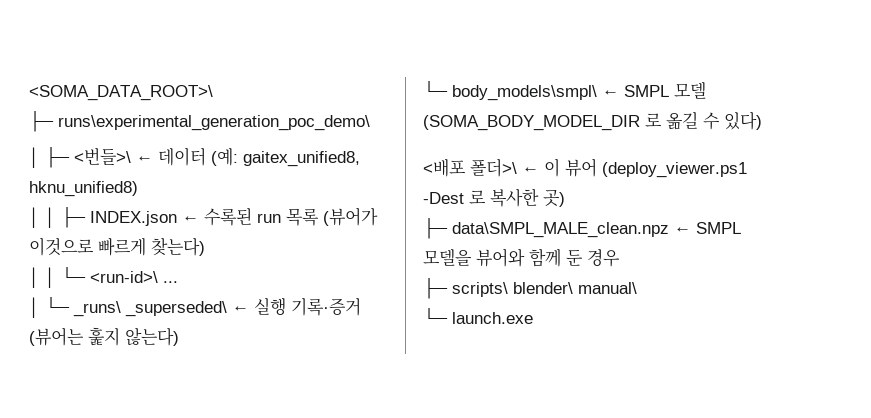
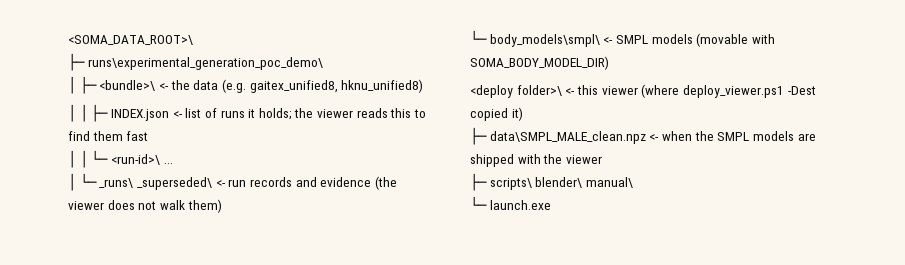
[74,147,238,166] <번들>\ ← 데이터 (예: -> [99,79,246,93] <bundle>\ <- the data (e.g.
[182,207,378,226] [29,237,205,256] ← 수록된 run 목록 (뷰어가 이것으로 빠르게 찾는다) -> [172,108,427,120] [68,131,149,141] <- list of runs it holds; the viewer reads this to find them fast
[232,298,361,316] [29,327,179,346] [423,81,706,101] [423,111,762,131] [423,158,747,178] [423,188,565,207] [423,218,741,239] [423,248,620,267] ← 실행 기록·증거 (뷰어는 훑지 않는다) // └─ body_models\smpl\ ← SMPL 모델 (SOMA_BODY_MODEL_DIR 로 옮길 수 있다) // <배포 폴더>\ ← 이 뷰어 (deploy_viewer.ps1 -Dest 로 복사한 곳) // ├─ data\SMPL_MALE_clean.npz ← SMPL 모델을 뷰어와 함께 둔 경우 -> [215,176,397,190] [68,199,222,213] [470,30,775,47] [470,56,609,70] [470,84,816,98] [470,107,523,121] [470,127,816,145] [470,154,602,167] <- run records and evidence (the viewer does not walk them) // └─ body_models\smpl\ <- SMPL models (movable with SOMA_BODY_MODEL_DIR) // <deploy folder>\ <- this viewer (where deploy_viewer.ps1 -Dest copied it) // ├─ data\SMPL_MALE_clean.npz <- when the SMPL models are shipped with the viewer

